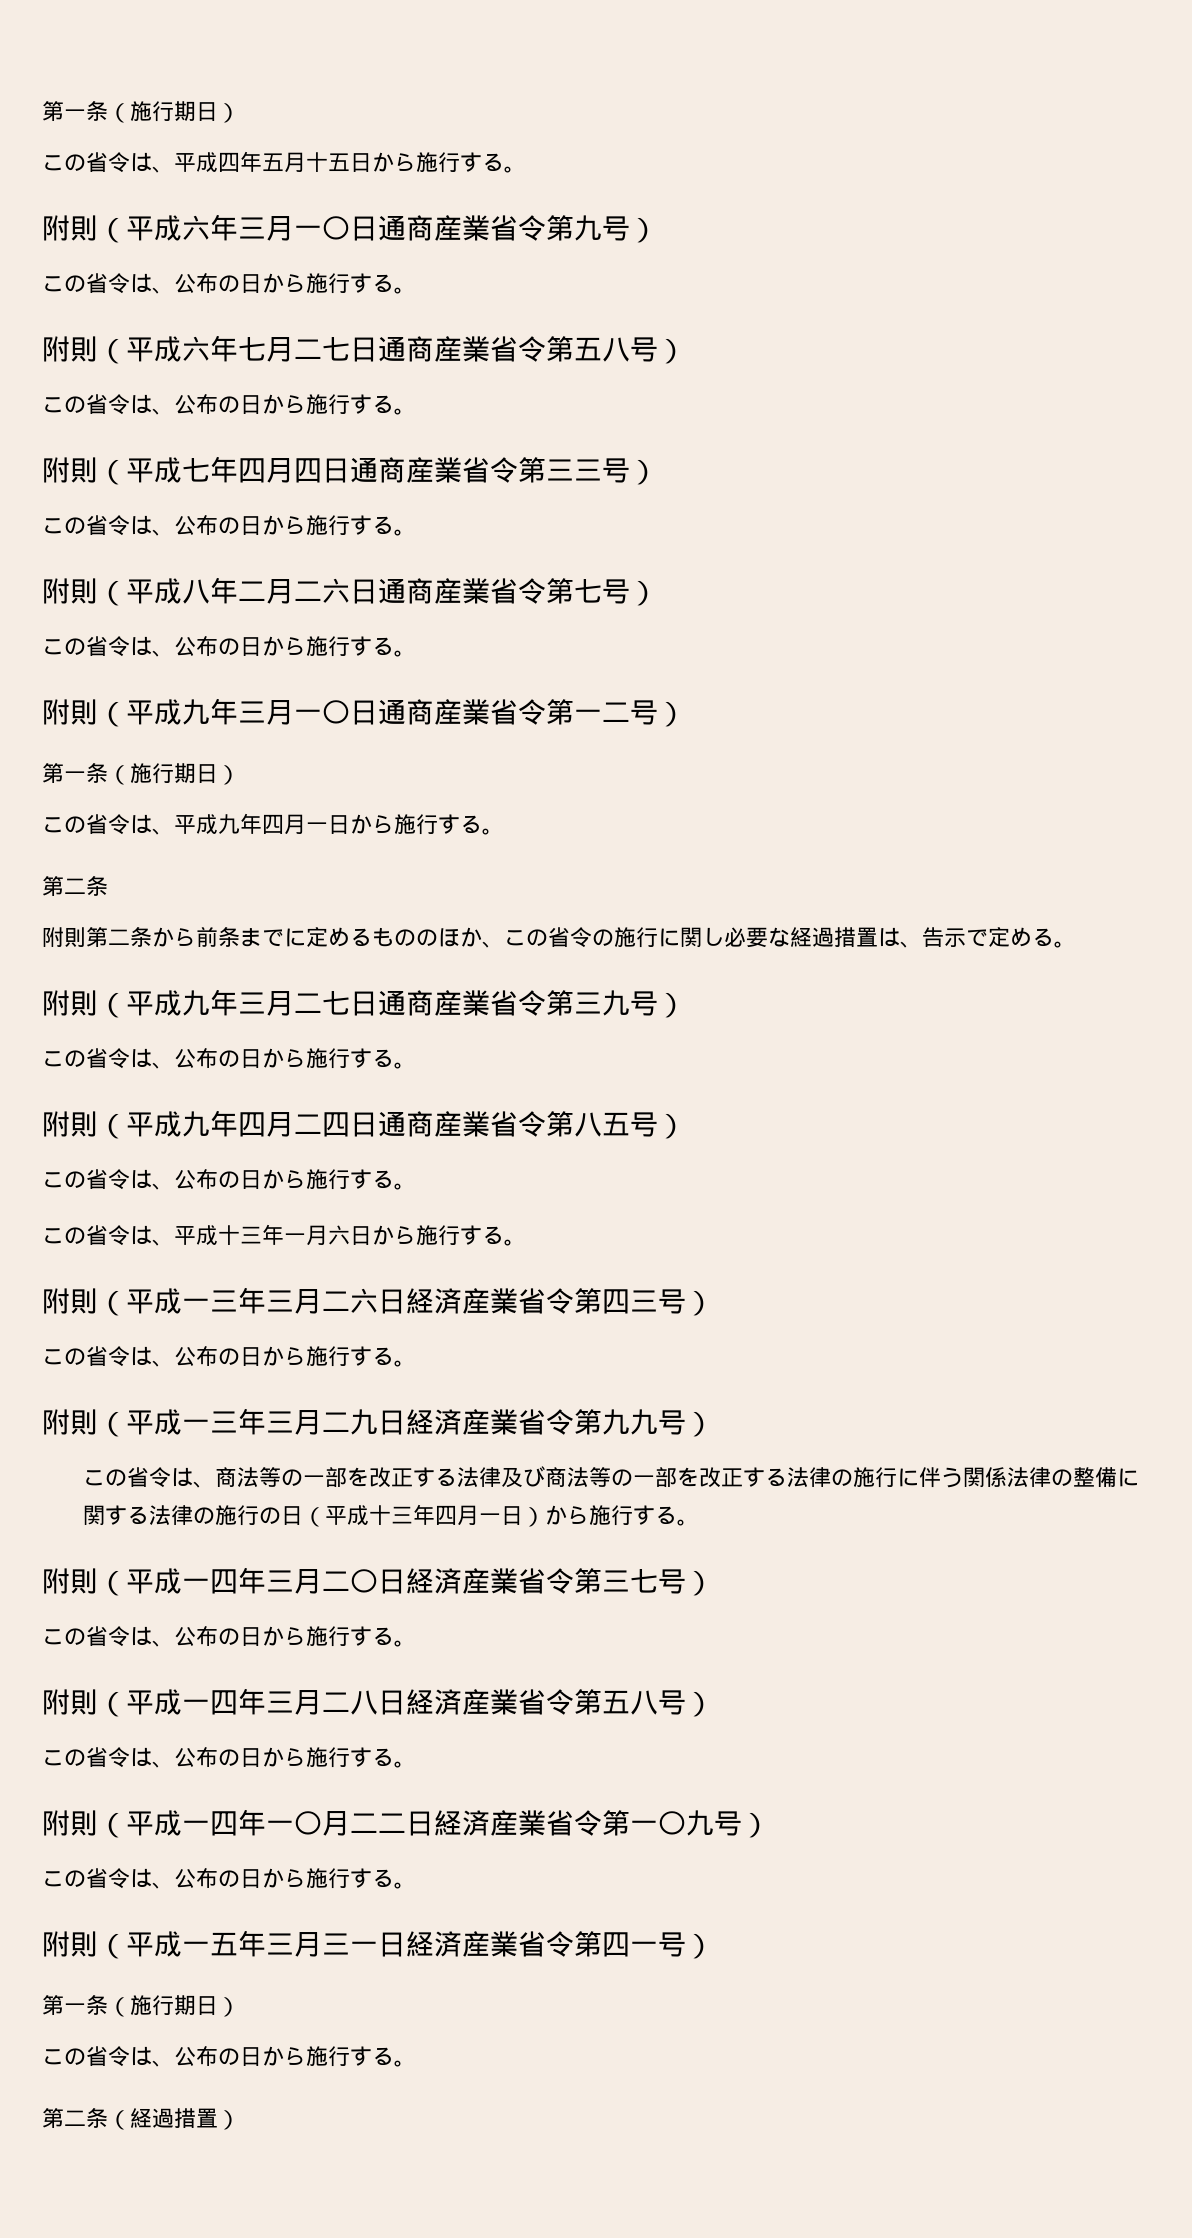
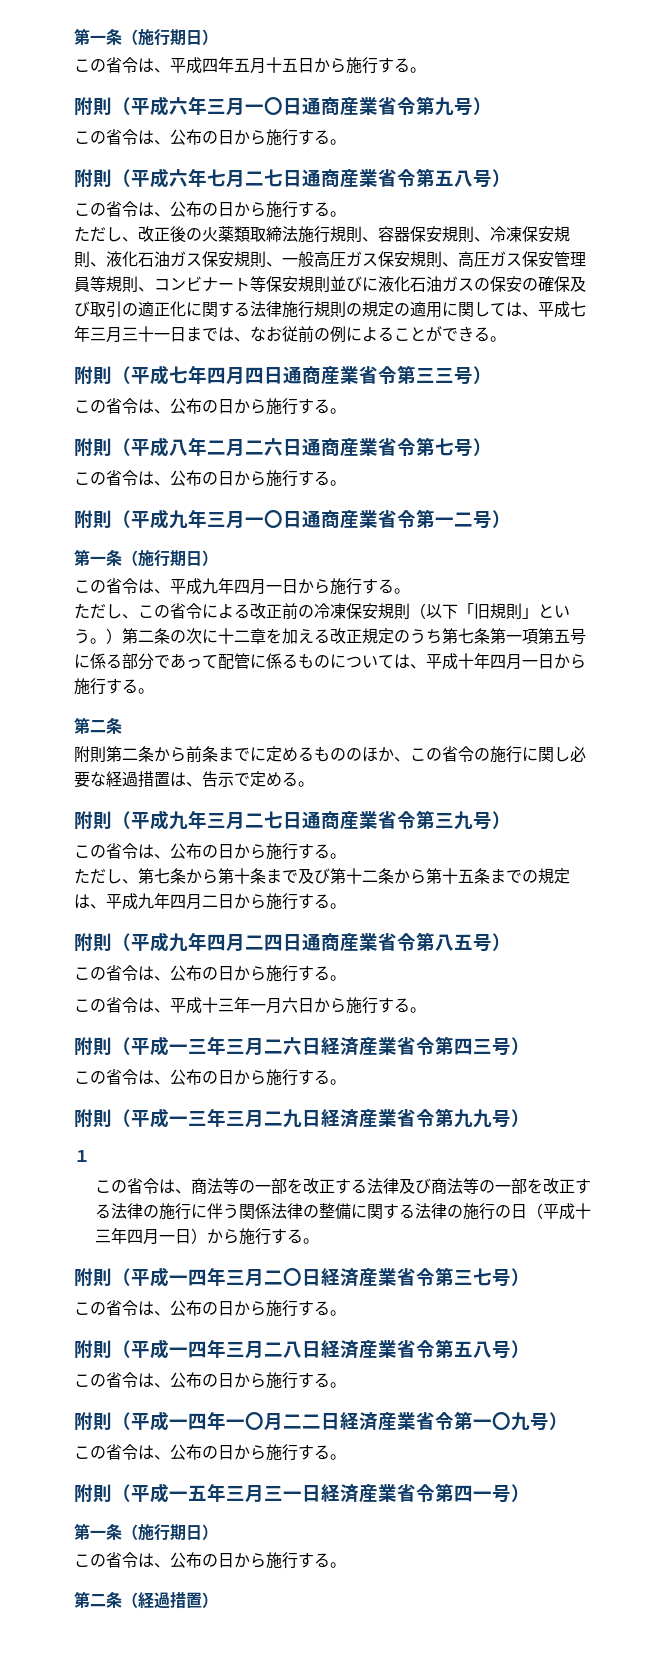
(416, 411) none -> [74,226,570,243] [74,251,586,268] [74,276,586,293] [74,301,586,318] [74,326,506,343] // ただし、改正後の火薬類取締法施行規則、容器保安規則、冷凍保安規則、液化石油ガス保安規則、一般高圧ガス保安規則、高圧ガス保安管理員等規則、コンビナート等保安規則並びに液化石油ガスの保安の確保及び取引の適正化に関する法律施行規則の規定の適用に関しては、平成七年三月三十一日までは、なお従前の例によることができる。
(504, 831) none -> [74,603,570,620] [74,628,586,645] [74,653,586,670] [74,678,154,695] // ただし、この省令による改正前の冷凍保安規則（以下「旧規則」という。）第二条の次に十二章を加える改正規定のうち第七条第一項第五号に係る部分であって配管に係るものについては、平成十年四月一日から施行する。
(416, 1065) none -> [74,868,570,884] [74,893,346,910] // ただし、第七条から第十条まで及び第十二条から第十五条までの規定は、平成九年四月二日から施行する。
(714, 1424) none -> [74,1150,90,1162] // １

